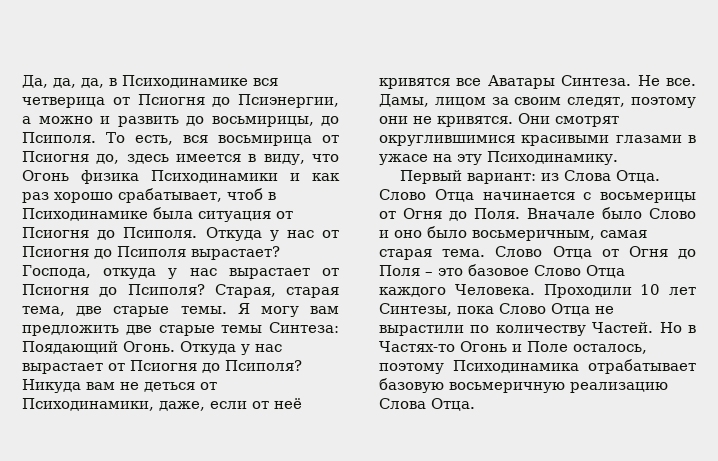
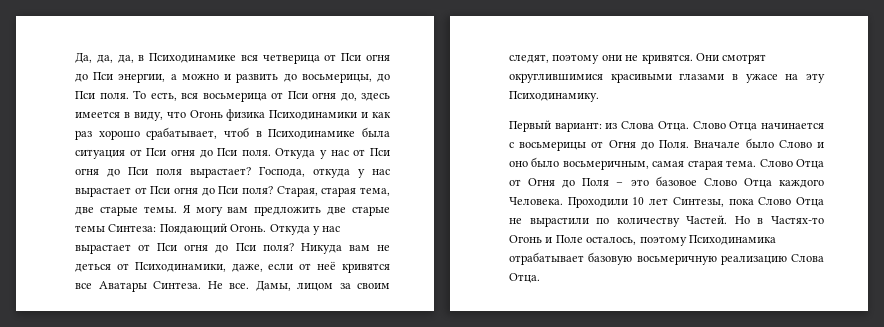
[137,94,339,108] Псиогня до Псиэнергии, -> [341,53,390,61] [75,72,166,83] Пси огня до Пси энергии,
[211,116,339,127] [22,132,339,146] [22,151,89,162] восьмирицы, до Псиполя. То есть, вся восьмирица от Псиогня -> [301,73,391,83] [75,90,336,102] восьмерицы, до Пси поля. То есть, вся восьмерица от Пси огня
[22,227,339,241] [22,246,186,259] Псиогня до Псиполя. Откуда у нас от Псиогня до Псиполя -> [146,148,390,159] [75,167,182,177] Пси огня до Пси поля. Откуда у нас от Пси огня до Пси поля
[22,284,205,297] Псиогня до Псиполя? -> [150,186,273,196] Пси огня до Пси поля?
[130,360,302,373] Псиогня до Псиполя? -> [157,243,294,253] Пси огня до Пси поля?

